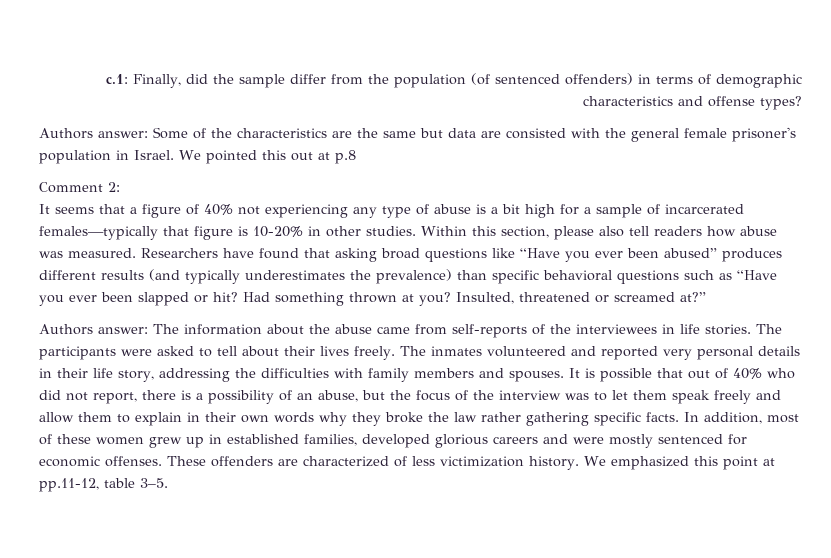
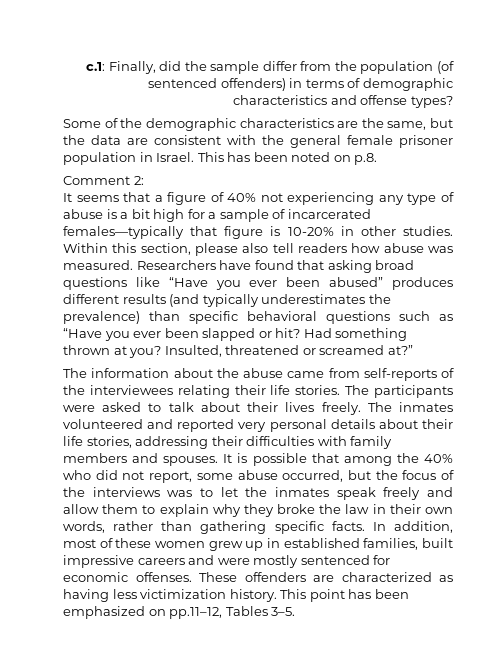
[39,128,148,139] Authors answer: -> (453, 102) none
(232, 133) none -> [145,118,236,131] demographic
[383,128,443,138] same but -> [387,118,453,130] [63,135,85,145] same, but the
[506,128,566,139] consisted -> [154,135,221,145] consistent
[732,127,796,142] prisoner's -> [399,135,453,148] prisoner
[179,150,356,164] We pointed this out at p.8 -> [197,152,378,165] This has been noted on p.8.
[39,324,148,335] Authors answer: -> (413, 350) none
[662,324,675,334] in -> [177,385,266,398] relating their
[217,346,237,356] tell -> [168,402,194,412] talk
[39,368,256,382] in their life story, addressing the -> [378,419,454,429] [63,436,243,449] about their life stories, addressing their
[687,368,728,379] out of -> [343,453,419,466] among the
[142,390,358,404] there is a possibility of an abuse, -> [196,470,344,482] some abuse occurred,
[499,390,561,400] interview -> [92,487,160,497] interviews
[633,390,667,400] them -> [245,487,329,497] the inmates
[187,412,314,423] in their own words -> (209, 510) none
[481,412,521,422] rather -> [372,504,454,514] [63,521,193,533] in their own words, rather than
[362,434,488,448] developed glorious -> [422,538,453,548] [63,555,134,568] built impressive
[394,456,407,467] of -> [439,575,453,582] [63,589,109,602] as having
[583,456,775,470] [39,478,135,492] We emphasized this point at pp.11-12, table -> [280,589,409,602] [63,606,268,619] This point has been emphasized on pp.11–12, Tables

